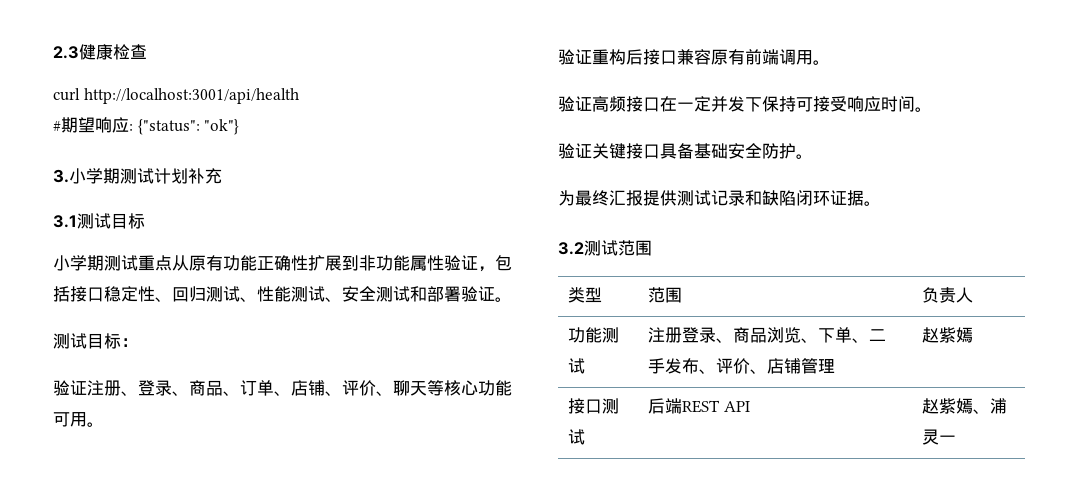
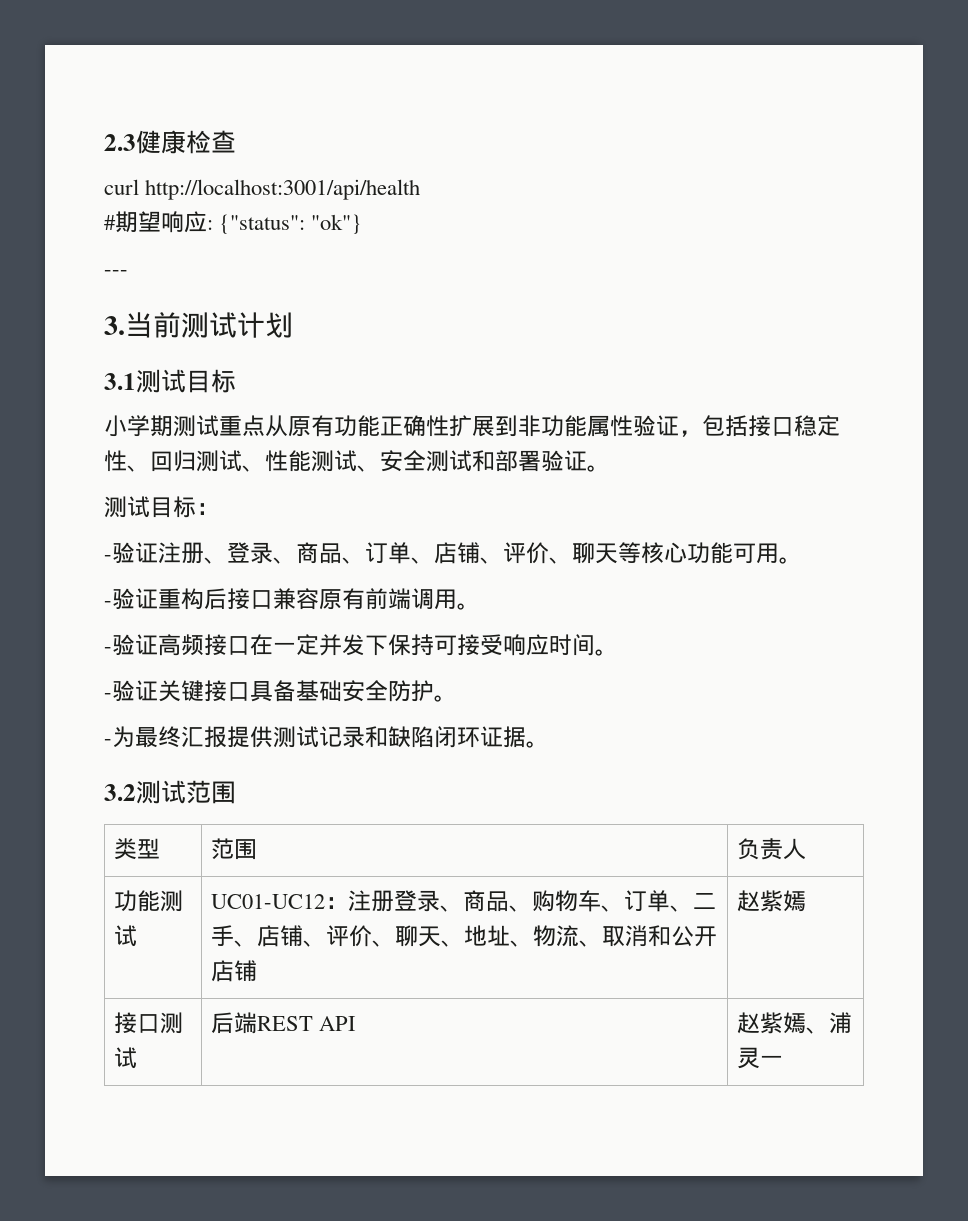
(240, 127) none -> [104,270,128,276] // ---
[69,168,120,184] 小学期 -> [125,312,181,338] 当前
[188,168,222,184] 补充 -> (293, 325) none
(138, 342) none -> [104,555,112,561] -
(104, 424) none -> [104,601,112,607] -
(830, 62) none -> [104,647,112,653] -
(932, 109) none -> [104,693,112,699] -
(813, 156) none -> [104,739,112,745] -
(586, 366) none -> [211,894,349,909] UC01-UC12：
[767,327,836,343] 浏览、下 -> [509,890,648,912] 、购物车、订
[665,358,836,374] 发布、评价、店铺管理 -> [234,925,718,947] [211,960,258,982] 、店铺、评价、聊天、地址、物流、取消和公开店铺

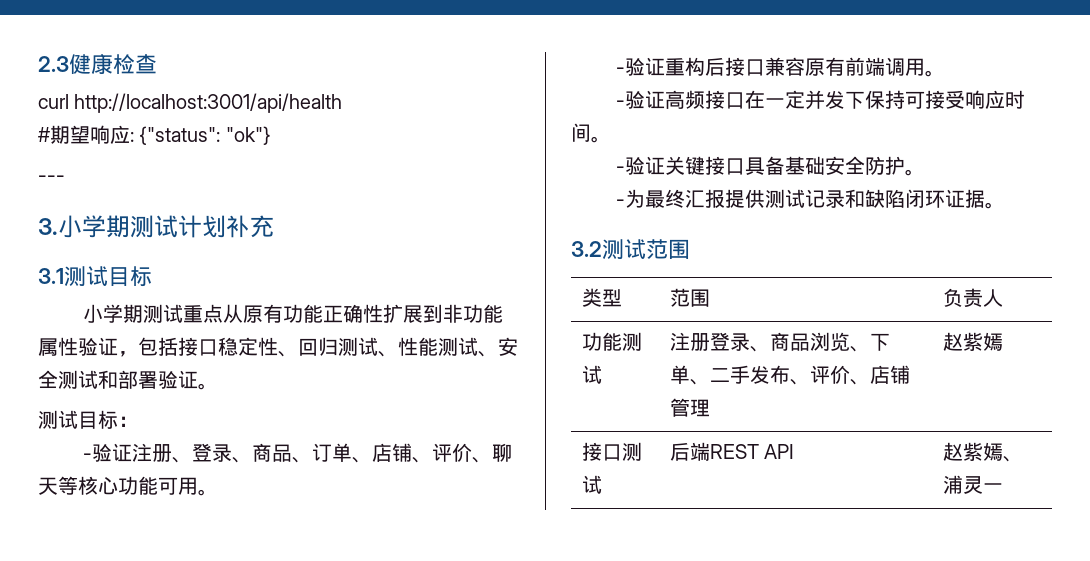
[125,312,181,338] 当前 -> [58,215,130,238] 小学期
(293, 325) none -> [226,215,274,238] 补充
[211,894,349,909] UC01-UC12： -> (602, 374) none
[509,890,648,912] 、购物车、订 -> [809,332,890,352] 浏览、下
[234,925,718,947] [211,960,258,982] 、店铺、评价、聊天、地址、物流、取消和公开店铺 -> [749,365,910,385] [669,398,710,417] 发布、评价、店铺管理

